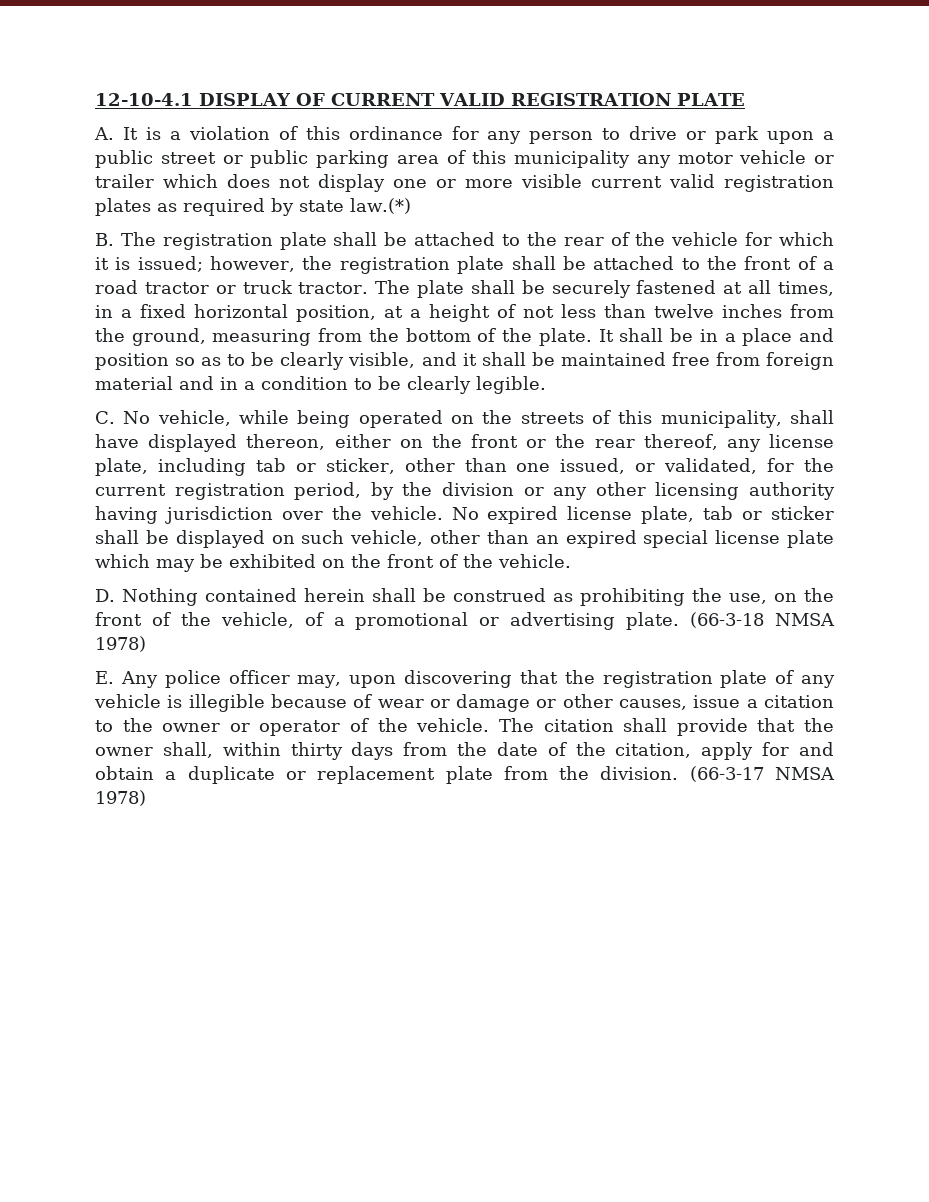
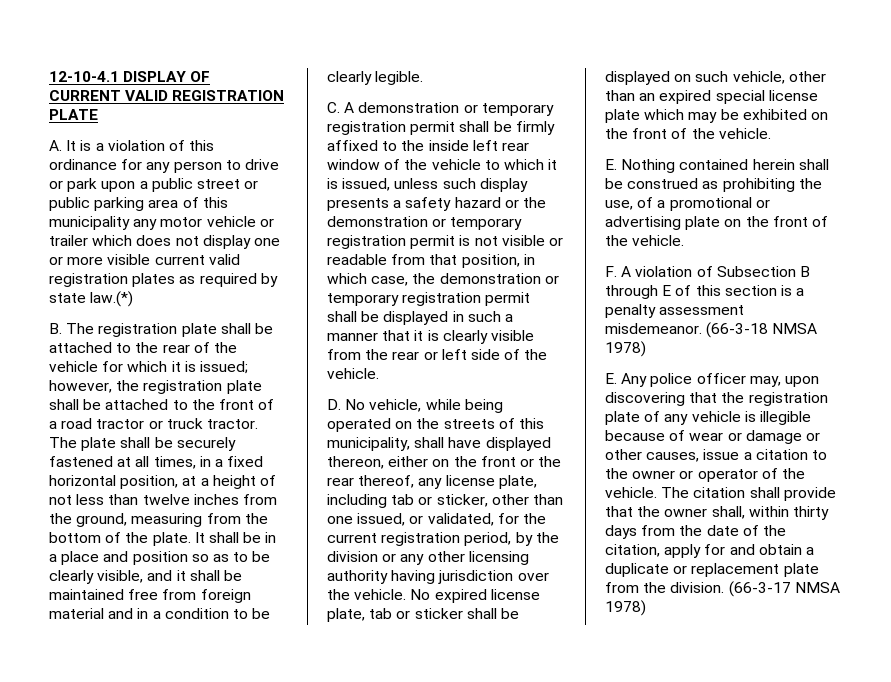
(115, 417) none -> [344,102,554,116] [327,121,555,135] [327,140,529,151] [327,159,558,170] [327,178,528,192] [327,197,546,211] [327,216,523,230] [327,235,563,249] [327,254,535,268] [327,273,559,286] [327,292,531,306] [327,311,513,325] [327,330,534,344] [327,349,548,360] [327,368,379,379] [327,399,341,410] A demonstration or temporary registration permit shall be firmly affixed to the inside left rear window of the vehicle to which it is issued, unless such display presents a safety hazard or the demonstration or temporary registration permit is not visible or readable from that position, in which case, the demonstration or temporary registration permit shall be displayed in such a manner that it is clearly visible from the rear or left side of the vehicle. // D.
[95,589,115,602] D. -> [605,159,617,170] E.
[774,588,834,602] [95,612,680,630] on the front of the vehicle, of a promotional or advertising plate. -> [637,197,770,211] [605,216,828,230] [605,235,685,246] [605,266,810,277] [605,285,805,299] [605,304,745,318] [605,323,702,334] of a promotional or advertising plate on the front of the vehicle. // F. A violation of Subsection B through E of this section is a penalty assessment misdemeanor.

